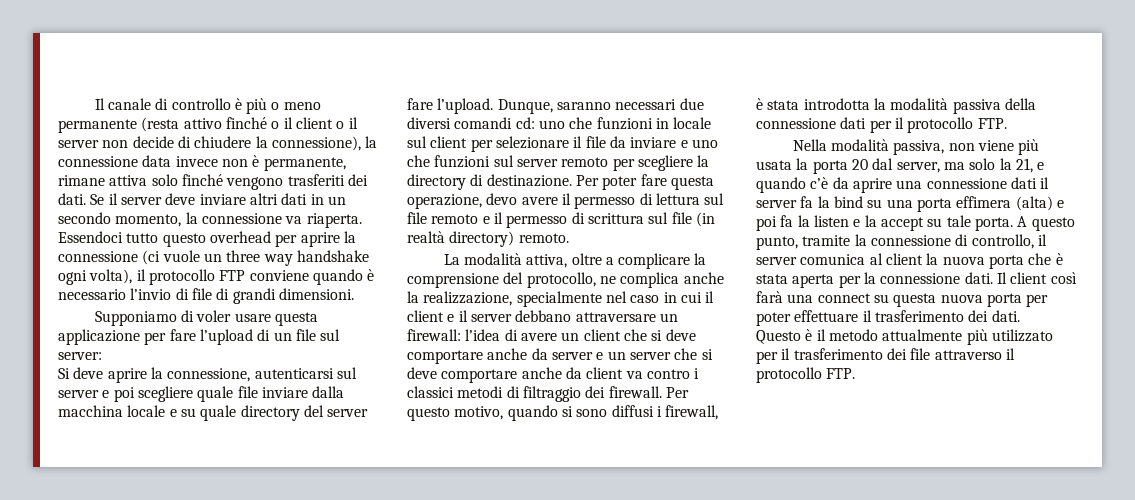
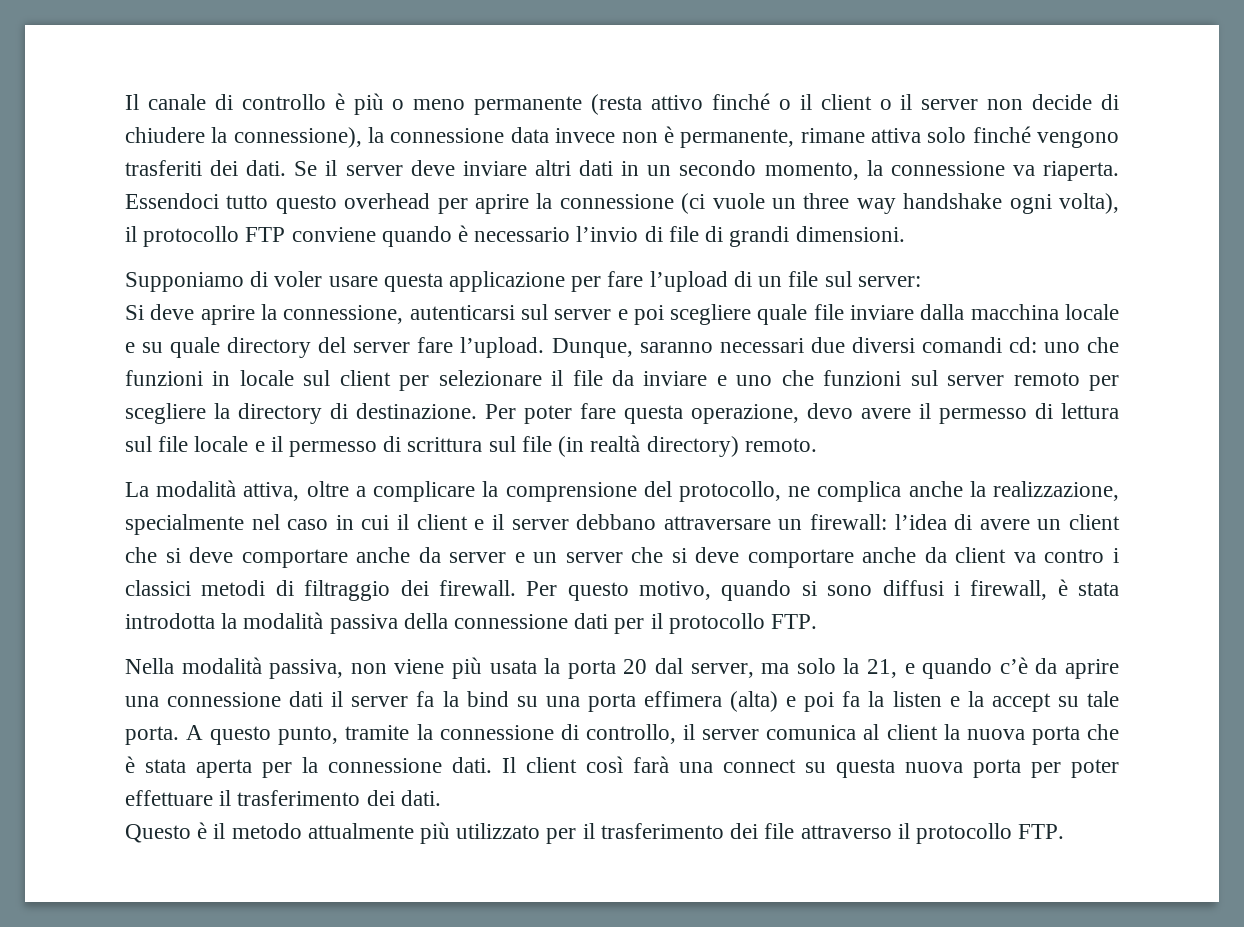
[431,214,479,224] remoto -> [194,436,249,452] locale

